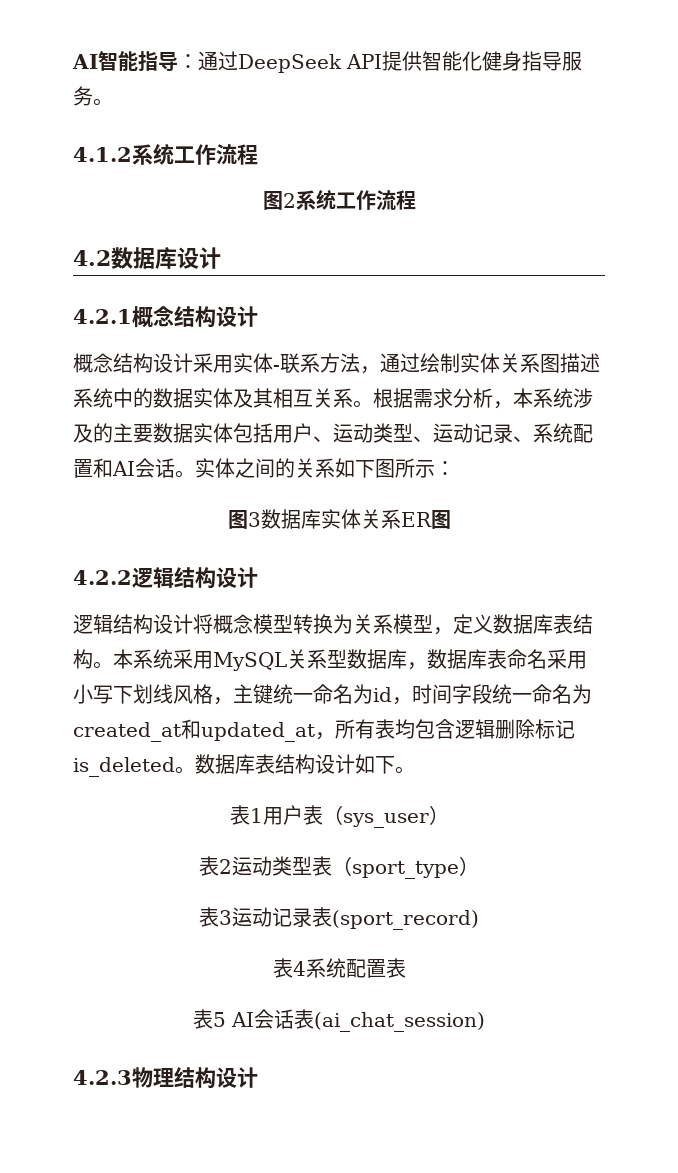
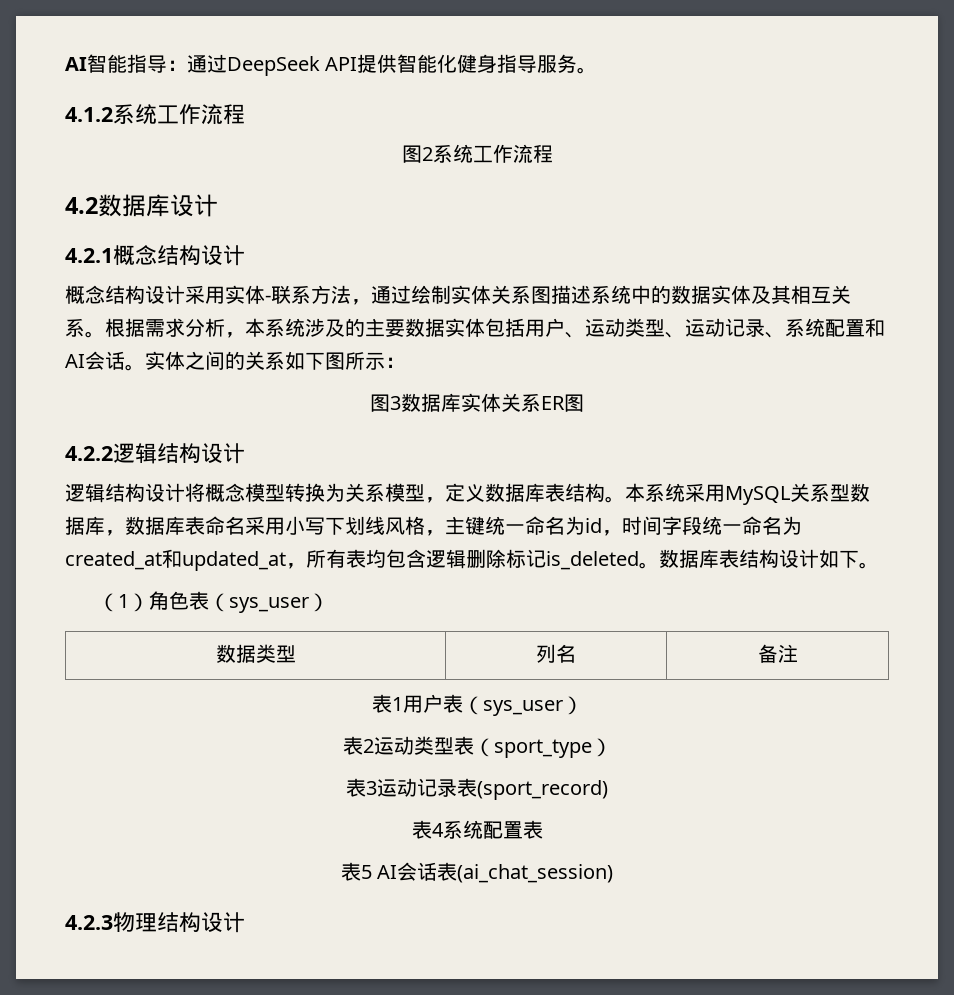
(415, 770) none -> [97,591,329,613] [215,644,296,663] [536,644,576,663] [757,644,798,663] // （1）角色表（sys_user） // 数据类型 | 列名 | 备注

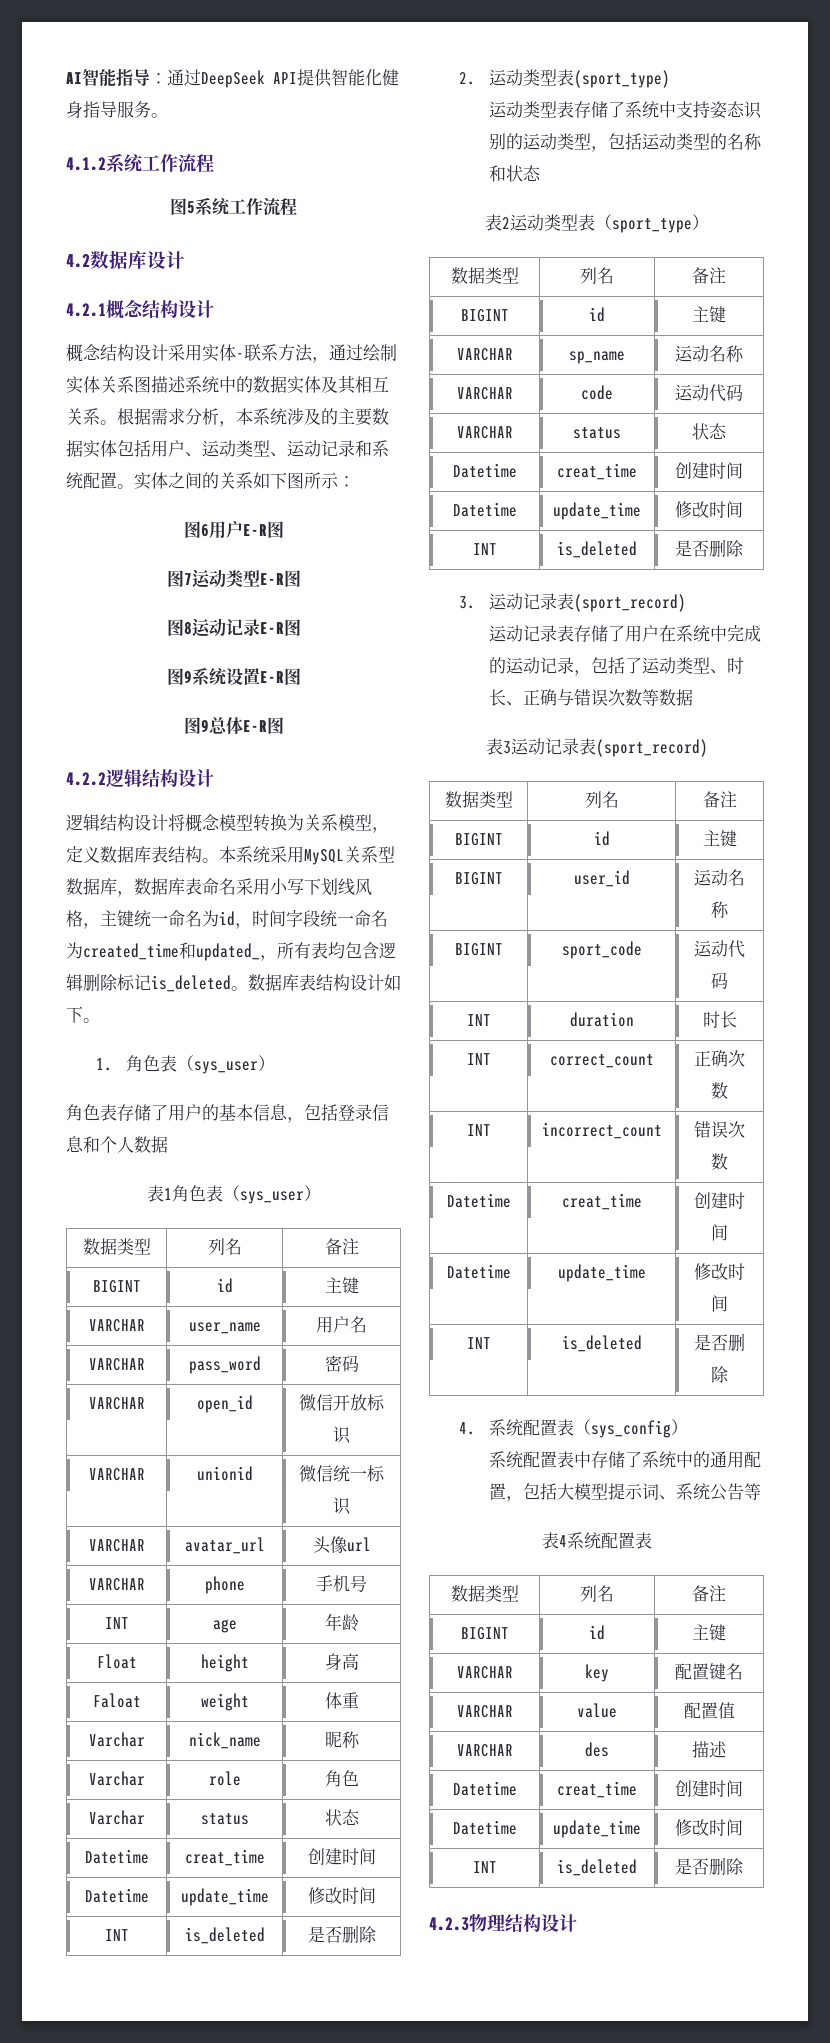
[421,147,433,161] 2 -> [187,201,195,214] 5
[765,318,885,338] [65,351,125,370] 、系统配置和AI会话 -> [355,440,389,457] [66,472,117,489] 和系统配置
[390,393,565,412] 3数据库实体关系ER -> [200,520,284,539] [166,569,301,588] [166,618,301,637] [166,667,301,686] [183,717,267,735] 6用户E-R图 // 图7运动类型E-R图 // 图8运动记录E-R图 // 图9系统设置E-R图 // 图9总体E-R
[65,549,286,571] created_at和updated_at -> [83,942,260,961] created_time和updated_
[97,593,149,612] （1） -> [95,1055,275,1074] [66,1104,389,1123] [66,1136,168,1153] [146,1185,172,1202] 1.角色表（sys_user） // 角色表存储了用户的基本信息，包括登录信息和个人数据 // 表1
[371,694,583,716] // 表1用户表（sys_user） -> [92,1280,141,1293] [216,1278,233,1293] [324,1277,359,1294] [88,1319,145,1332] [188,1322,261,1334] [316,1316,367,1333] [88,1358,145,1371] [188,1356,261,1374] [324,1355,359,1372] [88,1397,145,1410] [196,1395,253,1413] [299,1394,385,1411] [333,1426,351,1444] [88,1468,145,1481] [196,1466,253,1481] [299,1465,385,1482] [333,1497,351,1515] [88,1539,145,1552] [184,1537,265,1554] [312,1536,371,1554] [88,1578,145,1591] [204,1576,245,1594] [316,1575,367,1592] [104,1617,129,1629] [212,1619,237,1633] [324,1613,359,1632] [96,1654,137,1669] [200,1654,249,1672] [324,1653,359,1670] [92,1693,141,1708] [200,1693,249,1711] [324,1692,359,1709] [88,1732,145,1747] [188,1732,261,1749] [324,1731,360,1748] [88,1771,145,1786] [208,1771,241,1786] [324,1770,359,1787] [88,1810,145,1825] [200,1813,249,1825] [324,1809,360,1826] [84,1849,149,1864] [184,1849,265,1866] [307,1848,376,1865] [84,1888,149,1903] [180,1888,269,1906] [307,1887,376,1904] [104,1929,129,1941] [184,1927,265,1944] [307,1925,377,1943] [458,69,670,88] [488,101,762,119] [488,133,762,152] [488,165,541,182] // BIGINT | id | 主键 // VARCHAR | user_name | 用户名 // VARCHAR | pass_word | 密码 // VARCHAR | open_id | 微信开放标识 // VARCHAR | unionid | 微信统一标识 // VARCHAR | avatar_url | 头像url // VARCHAR | phone | 手机号 // INT | age | 年龄 // Float | height | 身高 // Faloat | weight | 体重 // Varchar | nick_name | 昵称 // Varchar | role | 角色 // Varchar | status | 状态 // Datetime | creat_time | 创建时间 // Datetime | update_time | 修改时间 // INT | is_deleted | 是否删除 // 2.运动类型表(sport_type) // 运动类型表存储了系统中支持姿态识别的运动类型，包括运动类型的名称和状态
(612, 747) none -> [450,267,519,284] [580,267,614,284] [692,267,726,284] [460,309,509,322] [589,307,605,322] [692,306,726,323] [456,348,513,361] [569,351,625,364] [675,345,744,362] [456,387,513,400] [581,385,613,400] [675,384,743,402] [456,426,513,439] [573,427,621,439] [692,423,727,440] [452,463,517,478] [557,463,637,480] [675,462,743,479] [452,502,517,517] [553,502,641,520] [675,501,743,518] [472,543,497,555] [557,541,637,558] [675,539,744,557] [458,593,686,612] [488,625,761,642] [488,657,744,676] [488,689,693,706] // 数据类型 | 列名 | 备注 // BIGINT | id | 主键 // VARCHAR | sp_name | 运动名称 // VARCHAR | code | 运动代码 // VARCHAR | status | 状态 // Datetime | creat_time | 创建时间 // Datetime | update_time | 修改时间 // INT | is_deleted | 是否删除 // 3.运动记录表(sport_record) // 运动记录表存储了用户在系统中完成的运动记录，包括了运动类型、时长、正确与错误次数等数据
[411,820,543,839] [340,862,614,883] // 表4系统配置表 // 表5 AI会话表(ai_chat_session) -> [444,791,513,808] [584,791,619,808] [702,791,737,808] [454,833,503,846] [593,831,610,846] [702,830,737,847] [454,872,503,885] [573,870,630,887] [694,869,745,886] [711,901,729,918] [454,943,503,956] [561,941,642,959] [694,940,745,958] [711,972,728,989] [466,1014,491,1026] [569,1012,634,1027] [702,1011,737,1028] [466,1053,491,1065] [549,1054,654,1068] [694,1050,745,1067] [711,1082,728,1099] [466,1124,491,1136] [541,1122,662,1139] [694,1121,745,1138] [711,1153,728,1170] [446,1193,511,1208] [561,1193,642,1210] [694,1192,745,1209] [711,1224,728,1241] [446,1264,511,1279] [557,1264,646,1282] [694,1263,745,1280] [711,1295,728,1312] [466,1337,491,1349] [561,1335,642,1352] [694,1333,745,1351] [711,1366,729,1383] [458,1419,688,1438] [488,1451,761,1468] [488,1483,761,1502] [541,1532,652,1549] [450,1585,519,1602] [580,1585,614,1602] [692,1585,726,1602] [460,1627,509,1640] [589,1625,605,1640] [692,1624,726,1641] [456,1666,513,1679] [585,1664,609,1682] [675,1663,743,1680] [456,1705,513,1718] [577,1703,617,1718] [683,1702,735,1719] [456,1744,513,1757] [585,1742,609,1757] [692,1741,727,1758] [452,1781,517,1796] [557,1781,637,1798] [675,1780,743,1797] [452,1820,517,1835] [553,1820,641,1838] [675,1819,743,1836] [472,1861,497,1873] [557,1859,637,1876] [675,1857,744,1875] // 数据类型 | 列名 | 备注 // BIGINT | id | 主键 // BIGINT | user_id | 运动名称 // BIGINT | sport_code | 运动代码 // INT | duration | 时长 // INT | correct_count | 正确次数 // INT | incorrect_count | 错误次数 // Datetime | creat_time | 创建时间 // Datetime | update_time | 修改时间 // INT | is_deleted | 是否删除 // 4.系统配置表（sys_config） // 系统配置表中存储了系统中的通用配置，包括大模型提示词、系统公告等 // 表4系统配置表 // 数据类型 | 列名 | 备注 // BIGINT | id | 主键 // VARCHAR | key | 配置键名 // VARCHAR | value | 配置值 // VARCHAR | des | 描述 // Datetime | creat_time | 创建时间 // Datetime | update_time | 修改时间 // INT | is_deleted | 是否删除

